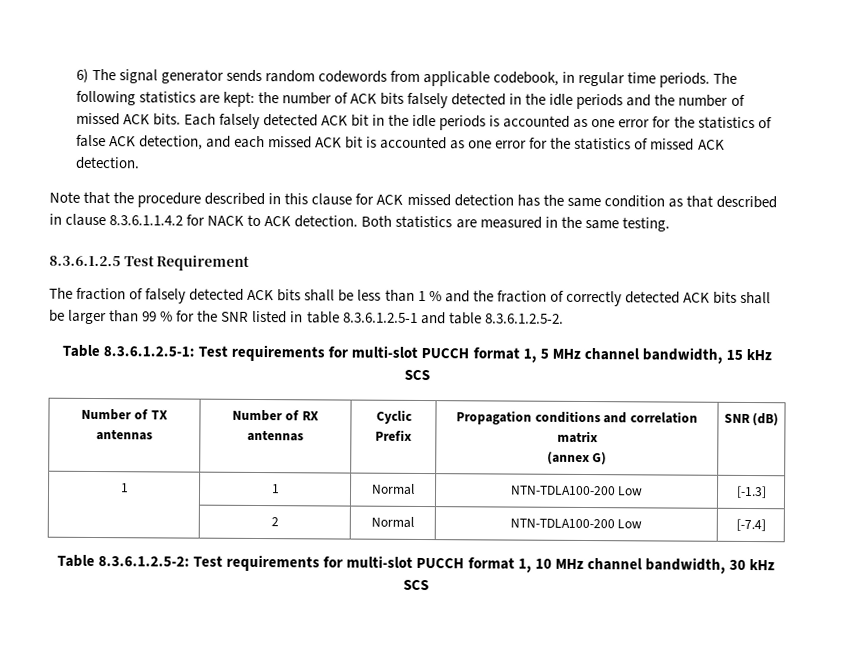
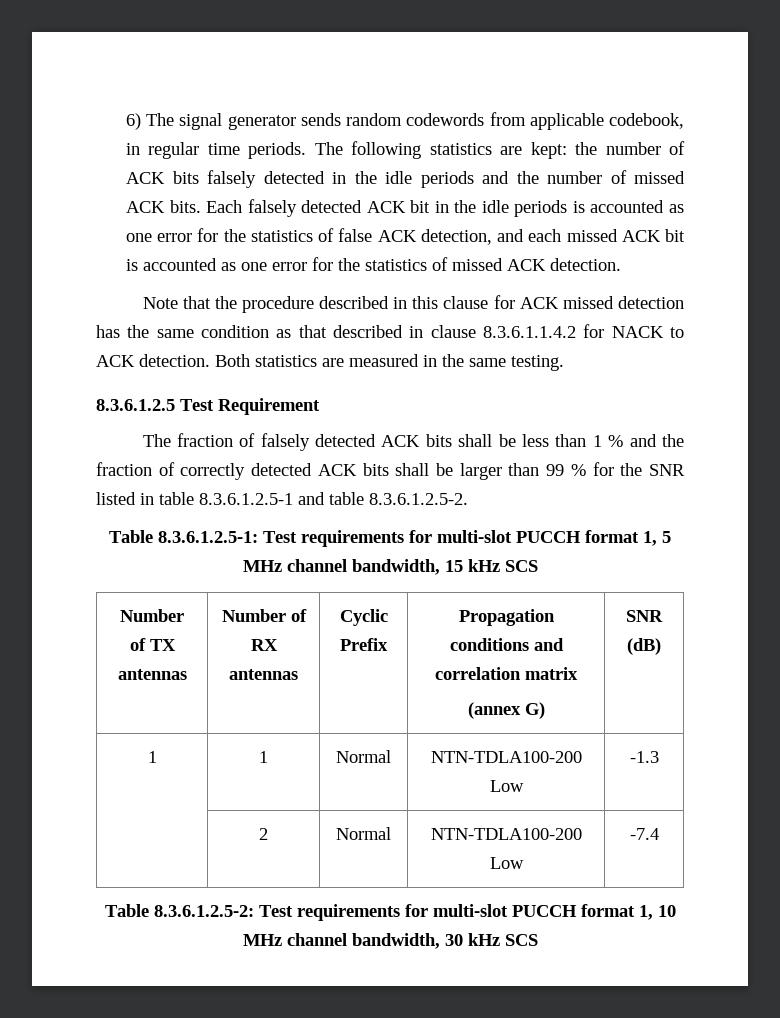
[735,485,767,499] [-1.3] -> [629,751,659,763] -1.3
[735,518,766,532] [-7.4] -> [629,828,659,840] -7.4

